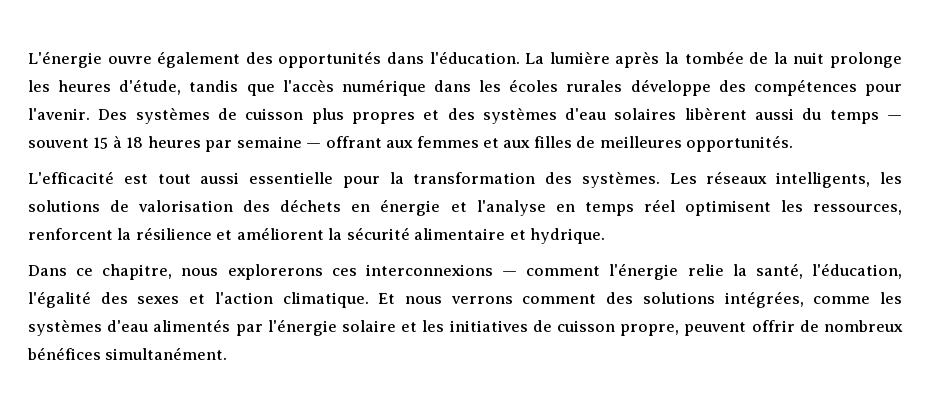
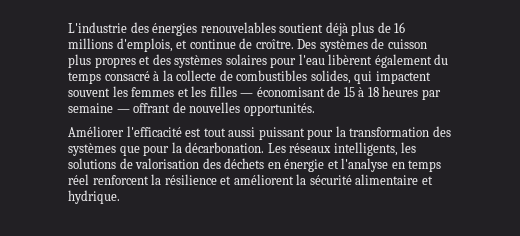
[28,51,903,68] [28,79,902,96] [28,108,90,120] L'énergie ouvre également des opportunités dans l'éducation. La lumière après la tombée de la nuit prolonge les heures d'étude, tandis que l'accès numérique dans les écoles rurales développe des compétences pour l'avenir. -> [68,22,406,36] [68,38,294,52] L'industrie des énergies renouvelables soutient déjà plus de 16 millions d'emplois, et continue de croître.
[565,107,902,124] [28,138,89,148] d'eau solaires libèrent aussi du temps — souvent -> [225,54,449,68] [68,70,431,84] [68,86,341,97] solaires pour l'eau libèrent également du temps consacré à la collecte de combustibles solides, qui impactent souvent les femmes et les filles — économisant de
[386,136,682,148] aux femmes et aux filles de meilleures -> [172,102,241,113] de nouvelles
[28,171,114,184] L'efficacité -> [68,126,182,137] Améliorer l'efficacité
[249,172,334,184] essentielle -> [258,127,305,140] puissant
[581,171,660,188] systèmes. -> [68,142,265,156] systèmes que pour la décarbonation.
[684,200,902,216] optimisent les ressources, -> (89, 179) none
[28,263,903,280] [28,291,902,308] [28,319,904,336] [27,347,228,360] // Dans ce chapitre, nous explorerons ces interconnexions — comment l'énergie relie la santé, l'éducation, l'égalité des sexes et l'action climatique. Et nous verrons comment des solutions intégrées, comme les systèmes d'eau alimentés par l'énergie solaire et les initiatives de cuisson propre, peuvent offrir de nombreux bénéfices simultanément. -> (120, 197) none

